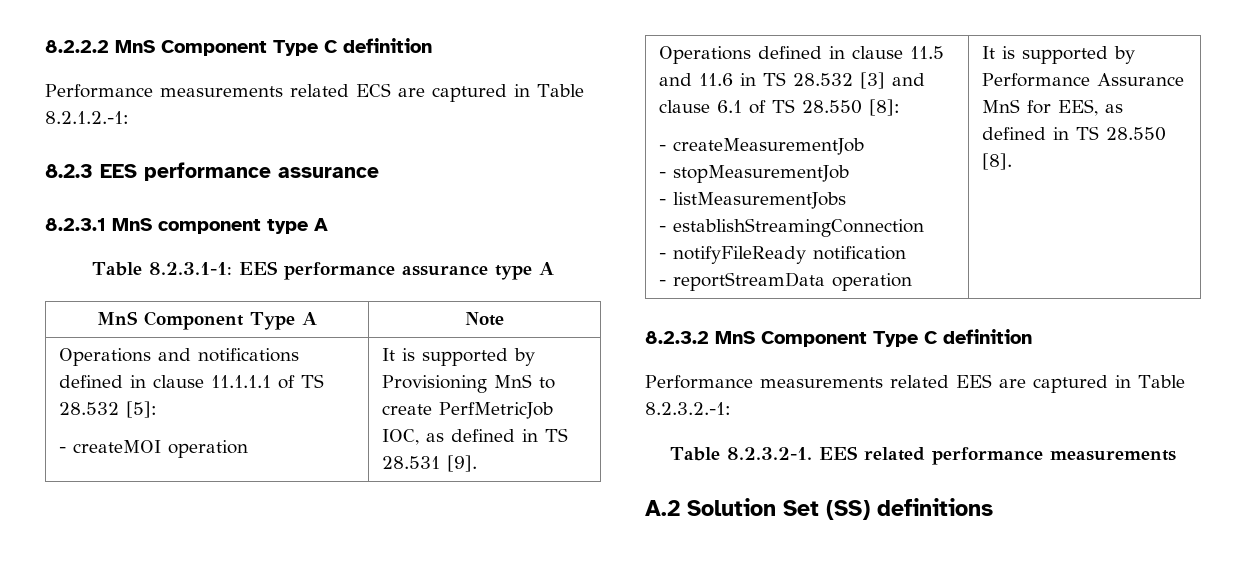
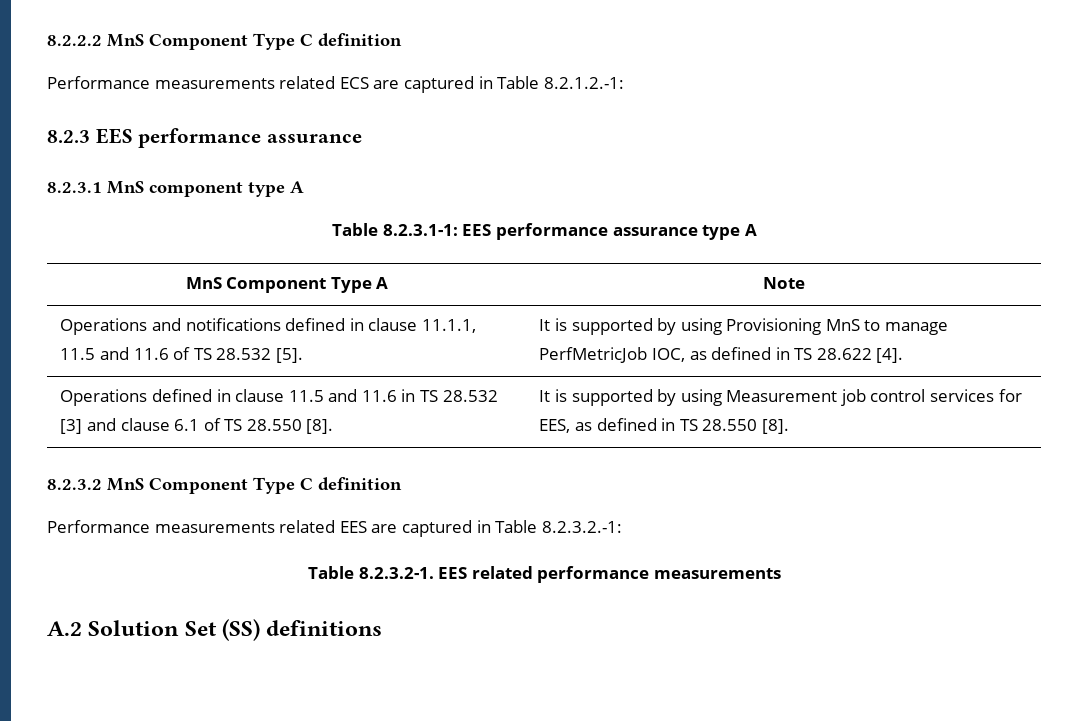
[210,374,324,389] [58,401,157,418] [58,440,248,458] [381,348,535,366] 11.1.1.1 of TS 28.532 [5]: // - createMOI operation | It is supported by -> [421,319,476,333] [60,347,303,363] [539,318,722,335] 11.1.1, 11.5 and 11.6 of TS 28.532 [5]. | It is supported by using
[381,404,432,415] create -> [885,322,949,335] manage
[381,455,477,472] 28.531 [9]. -> [816,348,904,363] 28.622 [4].
[868,99,900,116] [658,138,864,155] [658,165,849,183] [658,192,846,209] [658,218,924,237] [658,246,906,264] [658,272,912,291] [981,46,1135,64] [981,73,1184,87] [981,99,1020,113] [8]: // - createMeasurementJob // - stopMeasurementJob // - listMeasurementJobs // - establishStreamingConnection // - notifyFileReady notification // - reportStreamData operation | It is supported by Performance Assurance MnS -> [306,419,334,434] [539,389,995,406] [8]. | It is supported by using Measurement job control services

